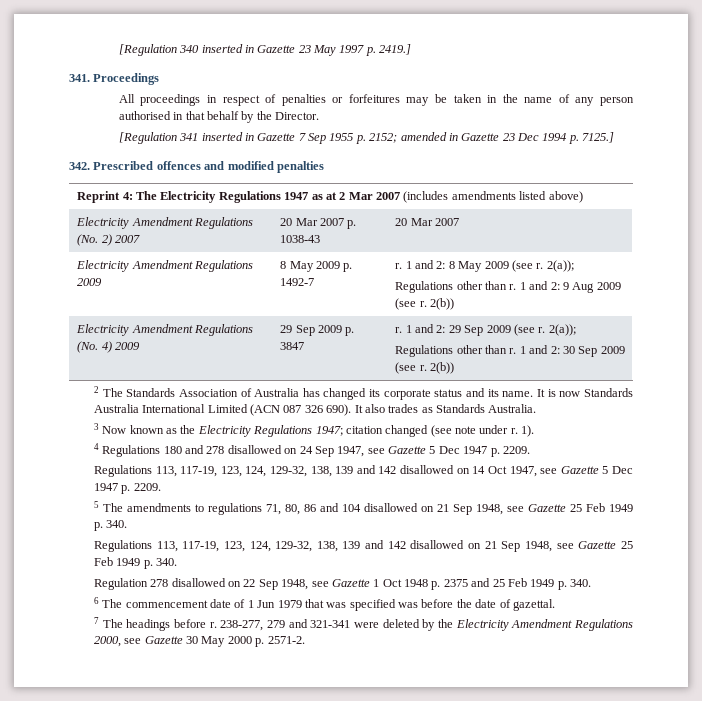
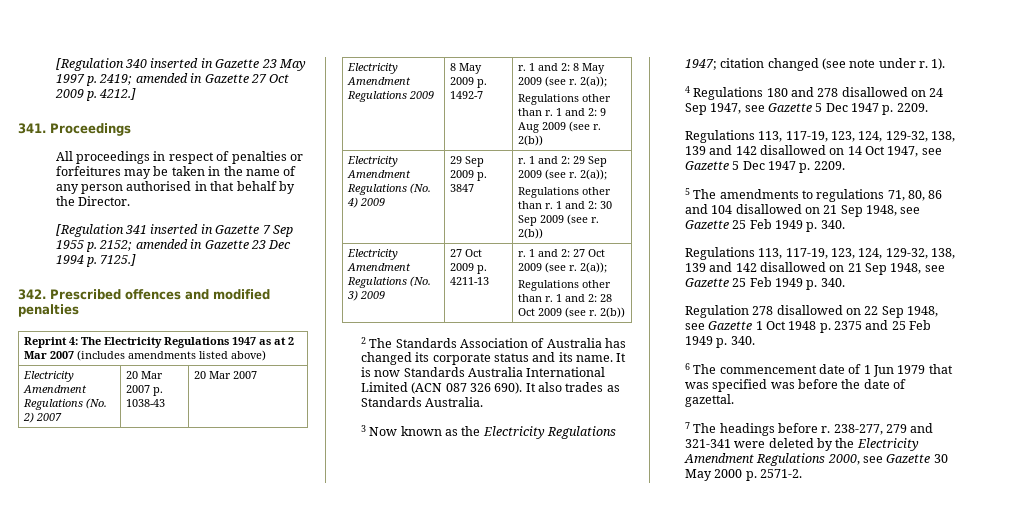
[379,44,412,55] 2419.] -> [99,73,290,85] [54,88,137,101] 2419; amended in Gazette 27 Oct 2009 p. 4212.]
(455, 368) none -> [346,249,398,260] [346,263,411,271] [346,276,431,288] [346,290,385,301] [449,249,482,257] [449,263,487,274] [449,277,489,285] [517,249,605,257] [517,262,607,273] [517,280,611,291] [517,294,612,302] [517,307,625,318] // Electricity Amendment Regulations (No. 3) 2009 | 27 Oct 2009 p. 4211-13 | r. 1 and 2: 27 Oct 2009 (see r. 2(a)); // Regulations other than r. 1 and 2: 28 Oct 2009 (see r. 2(b))

